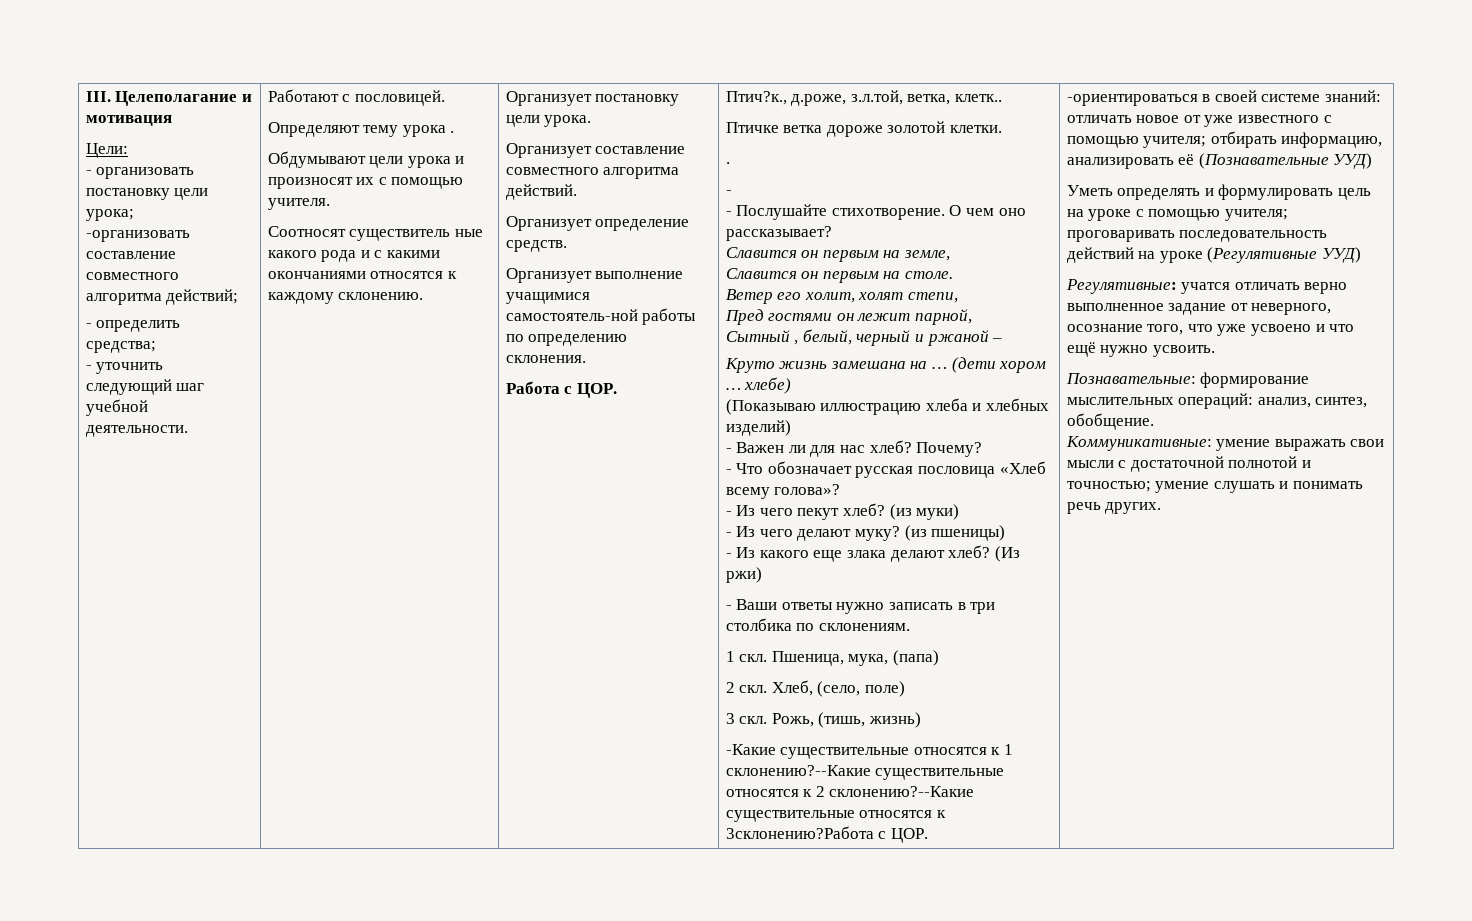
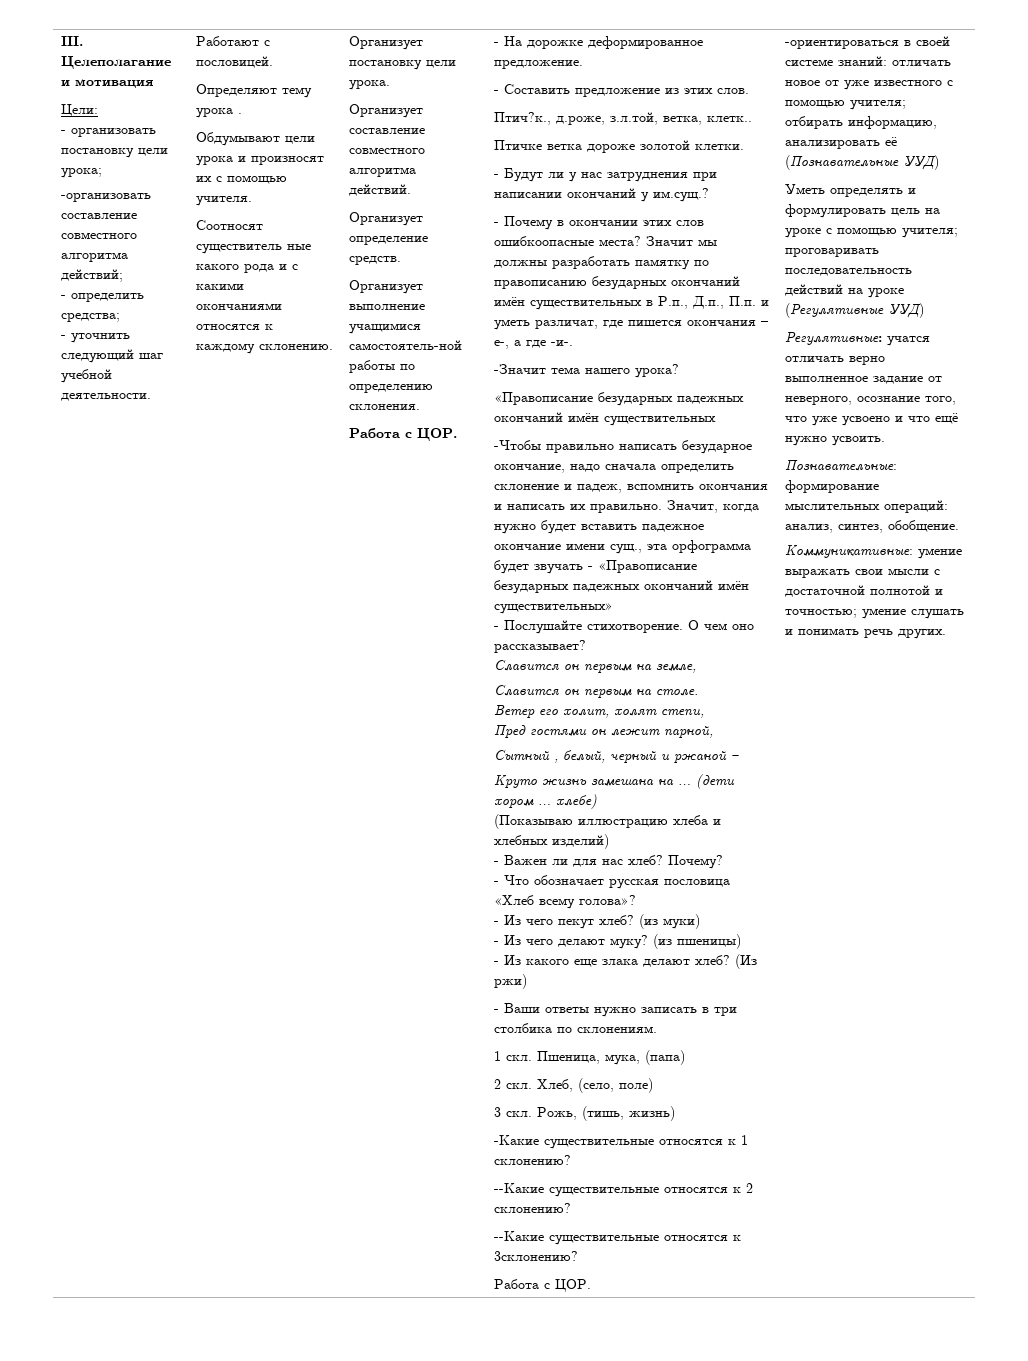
(617, 390) none -> [493,36,703,49] [493,60,583,69] [493,84,749,97] - На дорожке деформированное предложение. // - Составить предложение из этих слов. //
[725,162,730,164] [725,190,732,195] . // - -> [493,168,717,182] [493,188,709,202] [493,216,704,230] [493,236,717,246] [493,256,709,270] [493,276,740,290] [493,296,769,310] [493,319,768,330] [493,340,573,349] [493,364,679,378] [493,392,744,406] [493,412,716,426] [493,440,752,454] [493,464,734,473] [493,483,768,493] [493,500,759,513] [493,520,704,534] [493,540,751,554] [493,560,697,574] [493,580,749,594] [493,603,613,614] - Будут ли у нас затруднения при написании окончаний у им.сущ.? // - Почему в окончании этих слов ошибкоопасные места? Значит мы должны разработать памятку по правописанию безударных окончаний имён существительных в Р.п., Д.п., П.п. и уметь различат, где пишется окончания – е-, а где -и-. // -Значит тема нашего урока? // «Правописание безударных падежных окончаний имён существительных // -Чтобы правильно написать безударное окончание, надо сначала определить склонение и падеж, вспомнить окончания и написать их правильно. Значит, когда нужно будет вставить падежное окончание имени сущ., эта орфограмма будет звучать - «Правописание безударных падежных окончаний имён существительных»
[725,765,871,776] склонению?--Какие -> [493,1155,571,1165] [493,1183,544,1193] склонению? // --Какие
[829,786,975,797] [725,810,946,822] [725,826,874,839] склонению?--Какие существительные относятся к 3склонению?Работа -> [493,1203,571,1213] [493,1231,741,1245] [493,1251,578,1261] [493,1279,539,1289] склонению? // --Какие существительные относятся к 3склонению? // Работа

